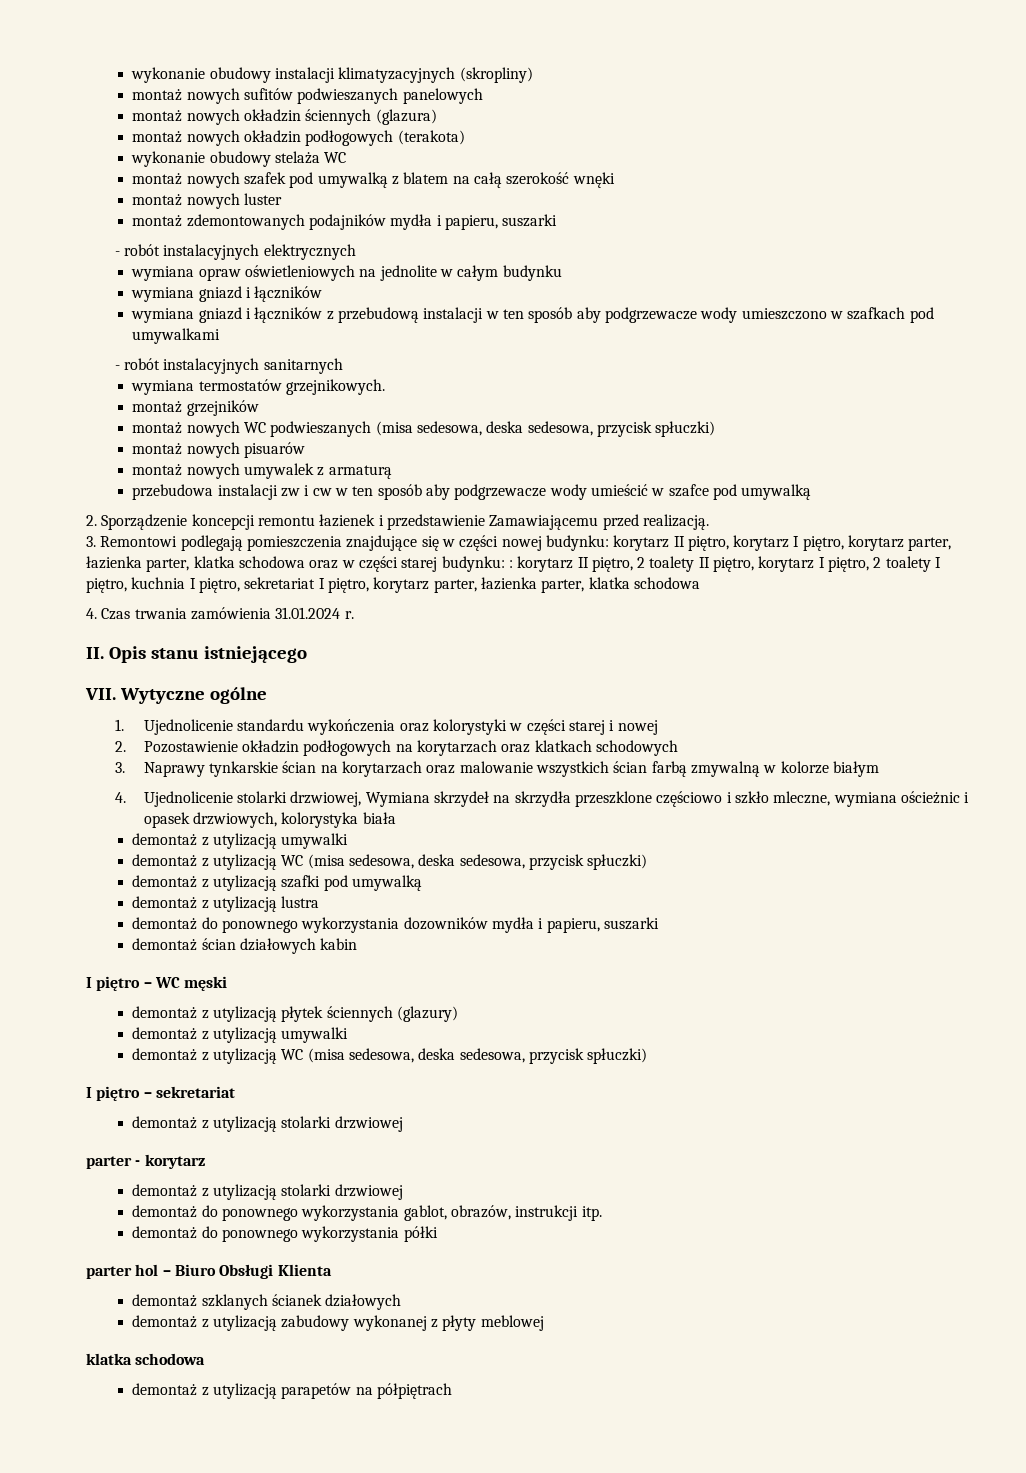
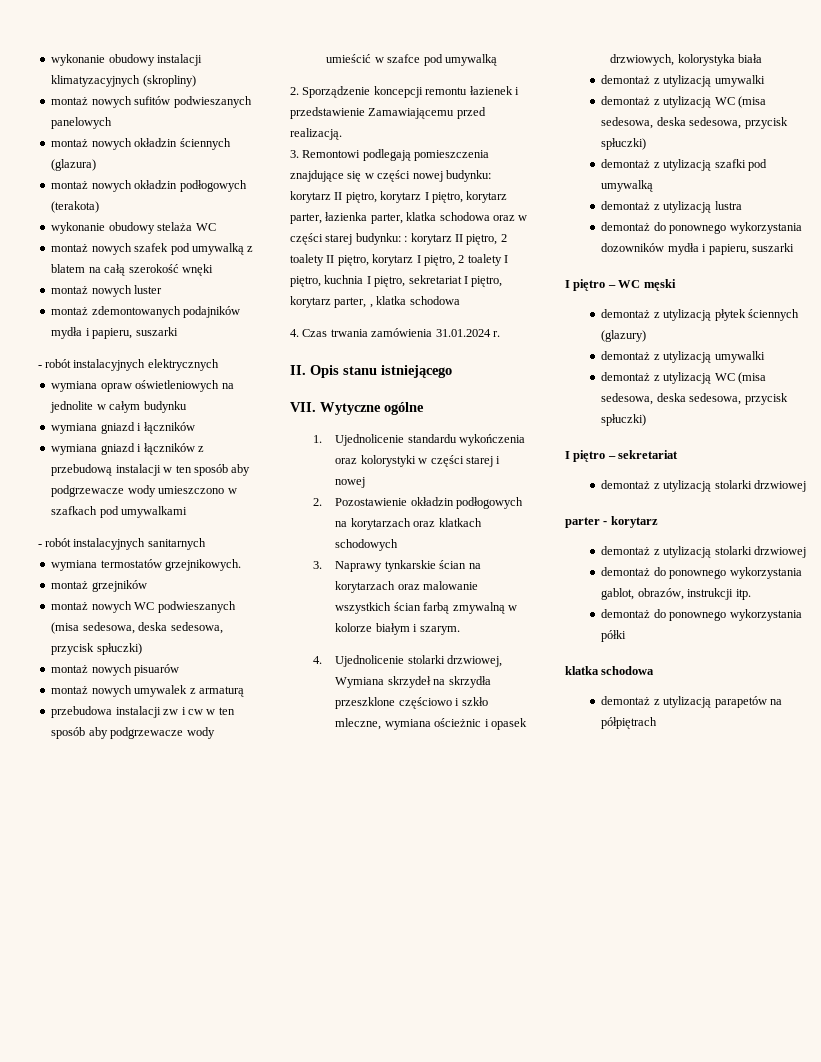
[480,577,585,593] łazienka parter, -> [369,304,373,308] ,
(879, 769) none -> [413,624,460,635] i szarym.
[132,938,358,954] // demontaż ścian działowych kabin -> (794, 247) none
[86,1264,332,1279] [132,1294,402,1310] [132,1315,544,1331] // parter hol – Biuro Obsługi Klienta // demontaż szklanych ścianek działowych // demontaż z utylizacją zabudowy wykonanej z płyty meblowej -> (627, 636) none

